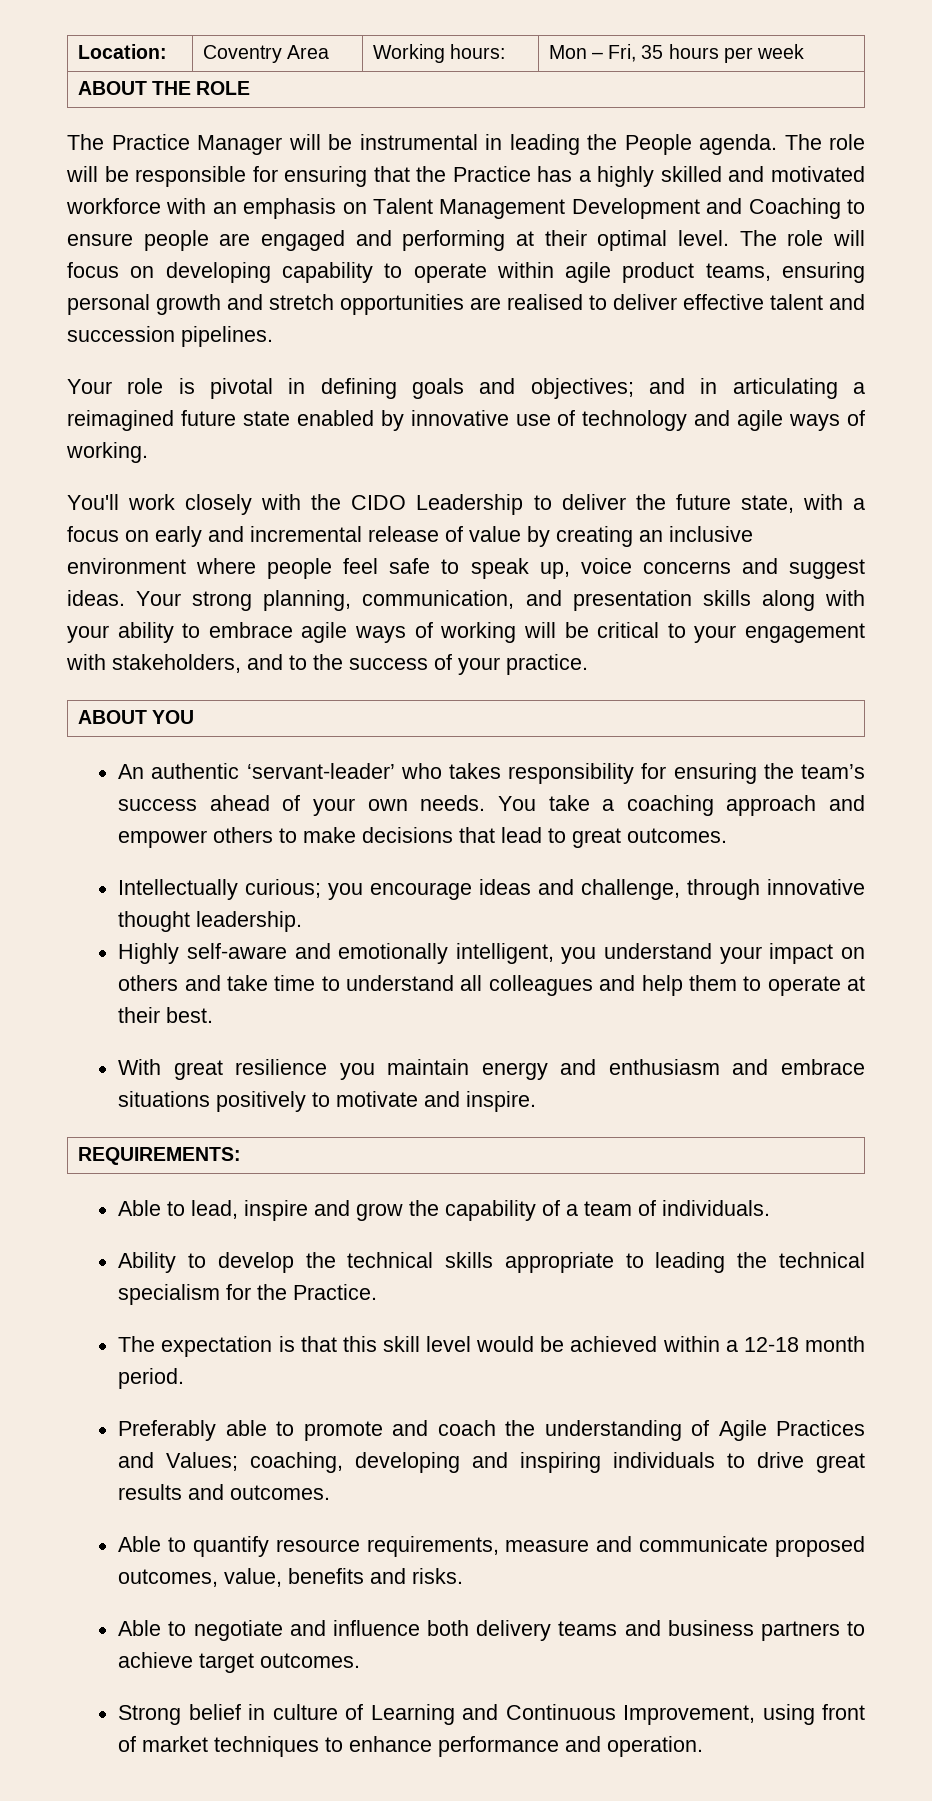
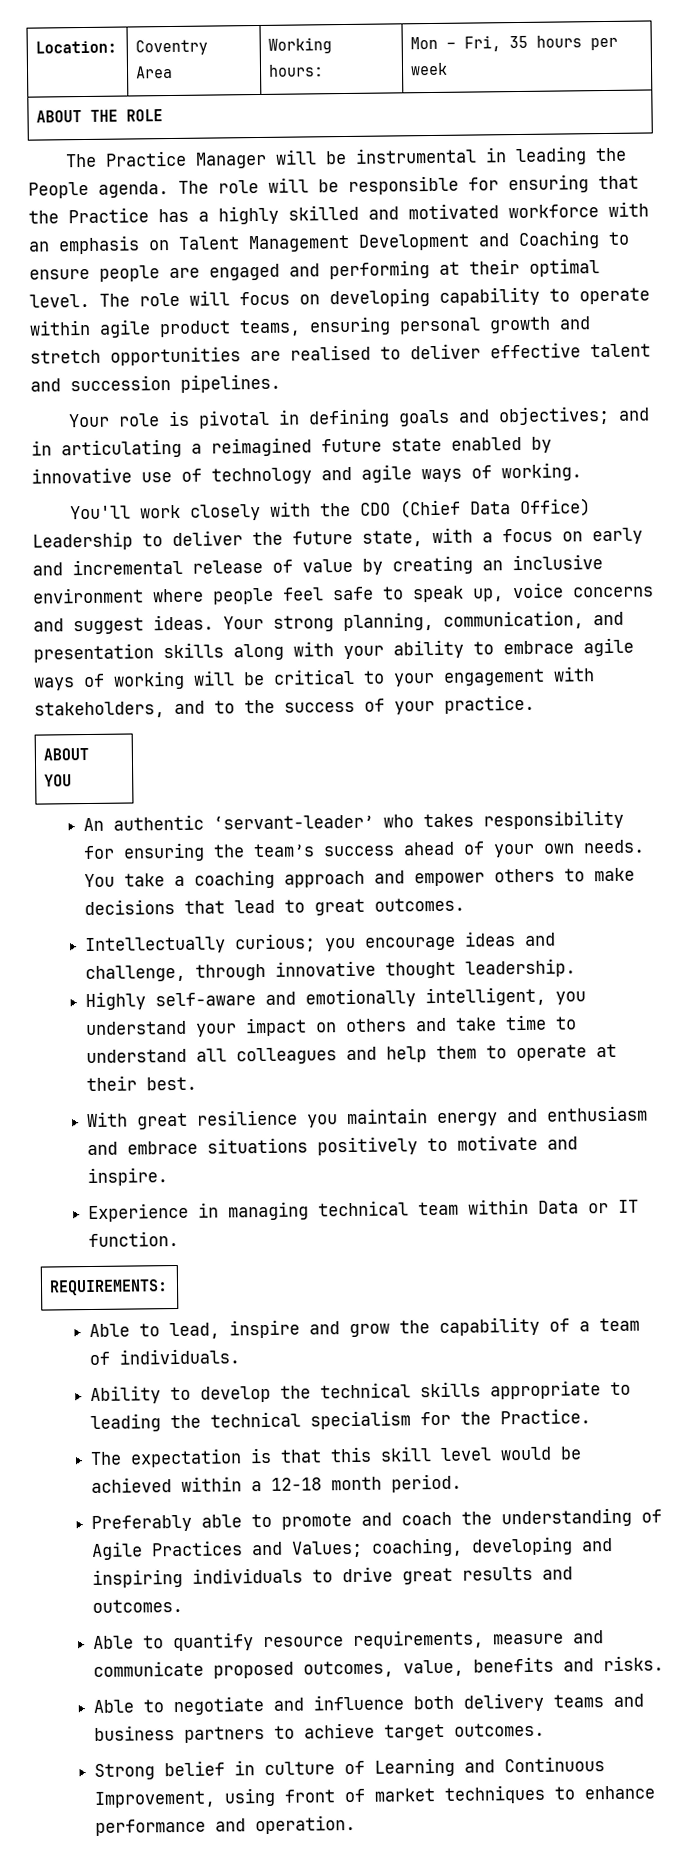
[351,495,407,510] CIDO -> [360,498,592,519] CDO (Chief Data Office)
(537, 1101) none -> [87,1198,639,1223] [87,1230,179,1248] // Experience in managing technical team within Data or IT function.

